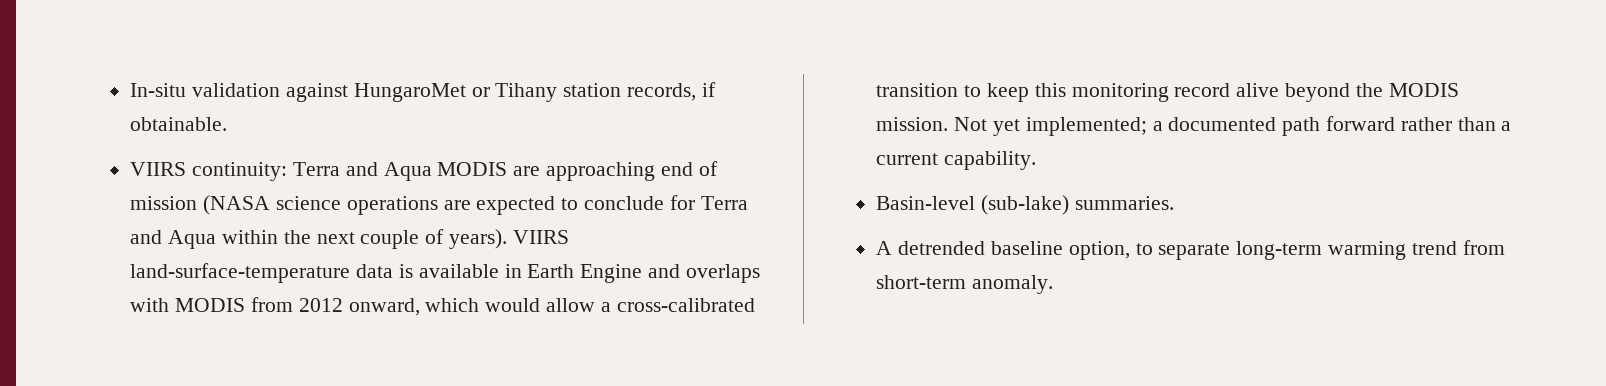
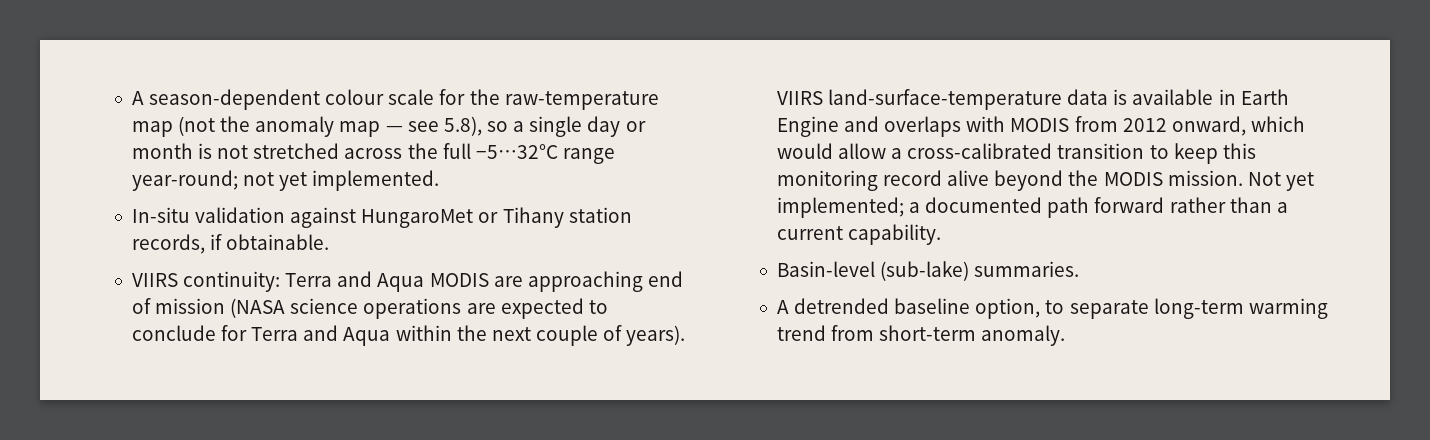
(130, 90) none -> [131,89,659,110] [131,116,646,137] [131,143,615,164] [131,170,440,191] A season-dependent colour scale for the raw-temperature map (not the anomaly map — see 5.8), so a single day or month is not stretched across the full −5…32°C range year-round; not yet implemented. //

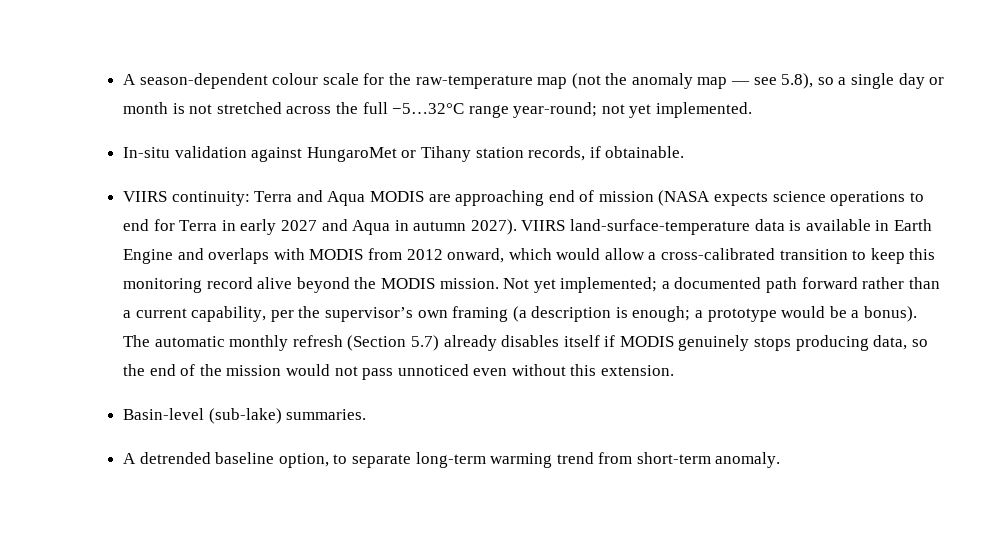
(286, 308) none -> [714,192,769,206] expects
[466,298,608,319] [131,325,686,346] are expected to conclude for Terra and Aqua within the next couple of years). -> [909,192,924,202] [122,219,517,235] to end for Terra in early 2027 and Aqua in autumn 2027).
[848,224,942,245] capability. -> [191,306,918,322] [122,335,928,351] [122,364,675,380] capability, per the supervisor’s own framing (a description is enough; a prototype would be a bonus). The automatic monthly refresh (Section 5.7) already disables itself if MODIS genuinely stops producing data, so the end of the mission would not pass unnoticed even without this extension.

